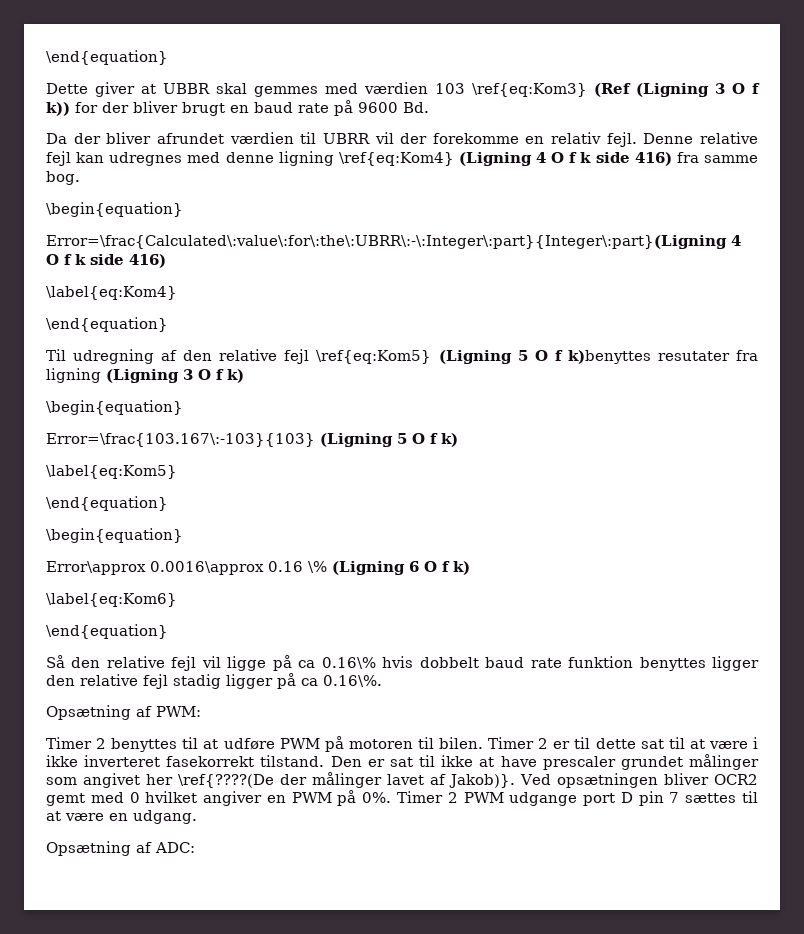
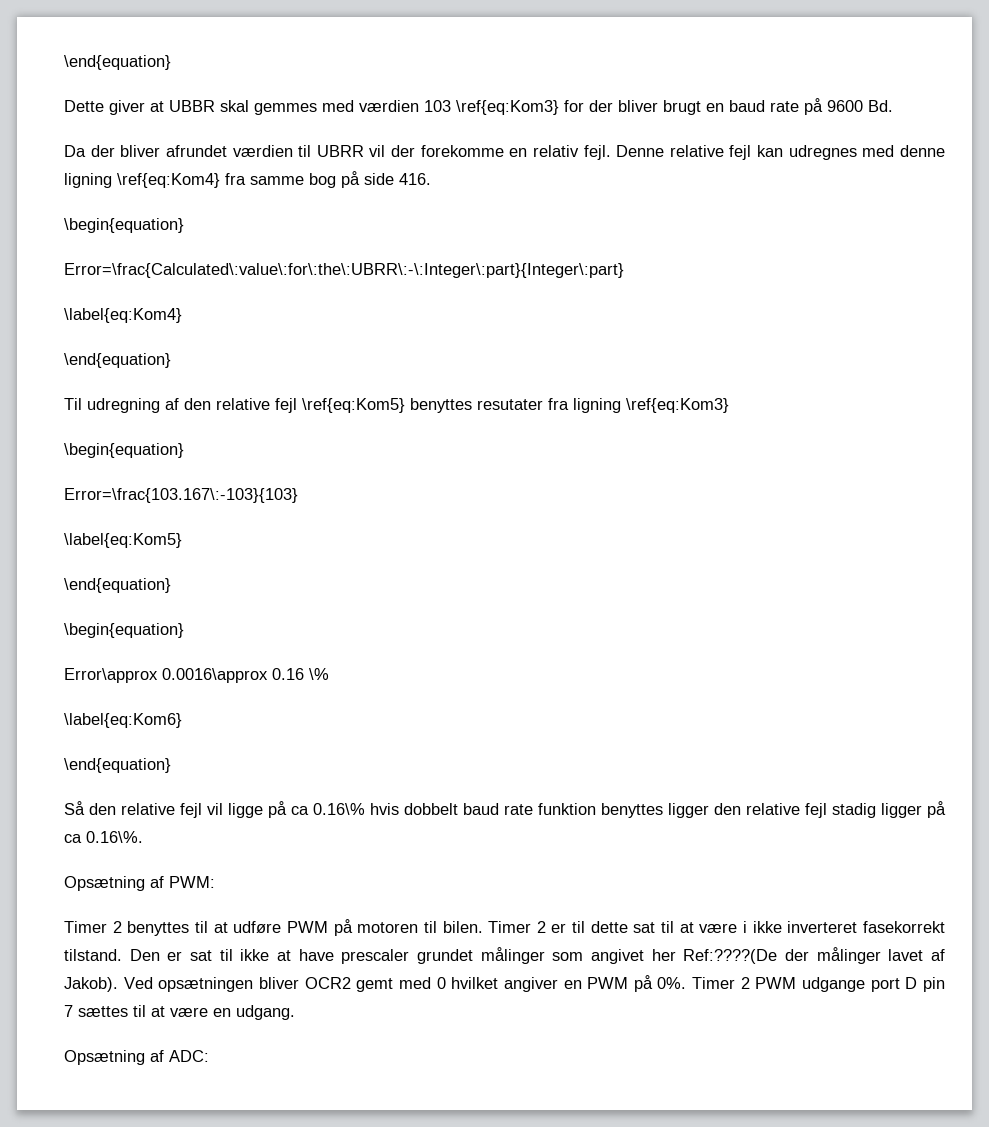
[594,83,760,97] [46,102,70,116] (Ref (Ligning 3 O f k)) -> (559, 107) none
[458,152,758,166] [46,171,80,185] [46,202,183,217] [46,235,741,249] [46,254,166,268] (Ligning 4 O f k side 416) fra samme bog. // \begin{equation} // Error=\frac{Calculated\:value\:for\:the\:UBRR\:-\:Integer\:part}{Integer\:part}(Ligning 4 O f k side 416) -> [225,171,431,188] [64,218,184,233] [64,263,624,278] fra samme bog på side 416. // \begin{equation} // Error=\frac{Calculated\:value\:for\:the\:UBRR\:-\:Integer\:part}{Integer\:part}
[438,350,759,364] [46,368,244,383] [46,400,183,415] [46,433,458,447] (Ligning 5 O f k)benyttes resutater fra ligning (Ligning 3 O f k) // \begin{equation} // Error=\frac{103.167\:-103}{103} (Ligning 5 O f k) -> [410,398,729,413] [64,443,184,458] [64,488,298,503] benyttes resutater fra ligning \ref{eq:Kom3} // \begin{equation} // Error=\frac{103.167\:-103}{103}
[332,561,470,575] (Ligning 6 O f k) -> (329, 674) none
[178,774,275,788] \ref{????(De -> [683,949,778,964] Ref:????(De
[449,774,516,788] Jakob)}. -> [64,977,118,992] Jakob).

